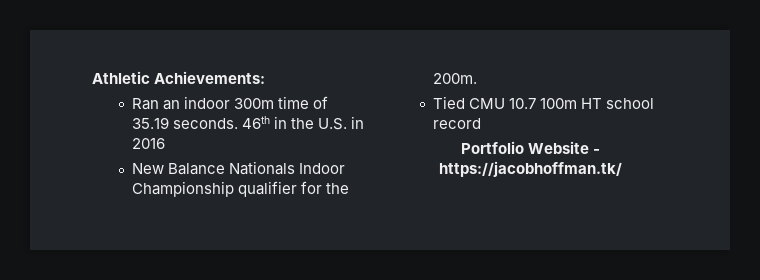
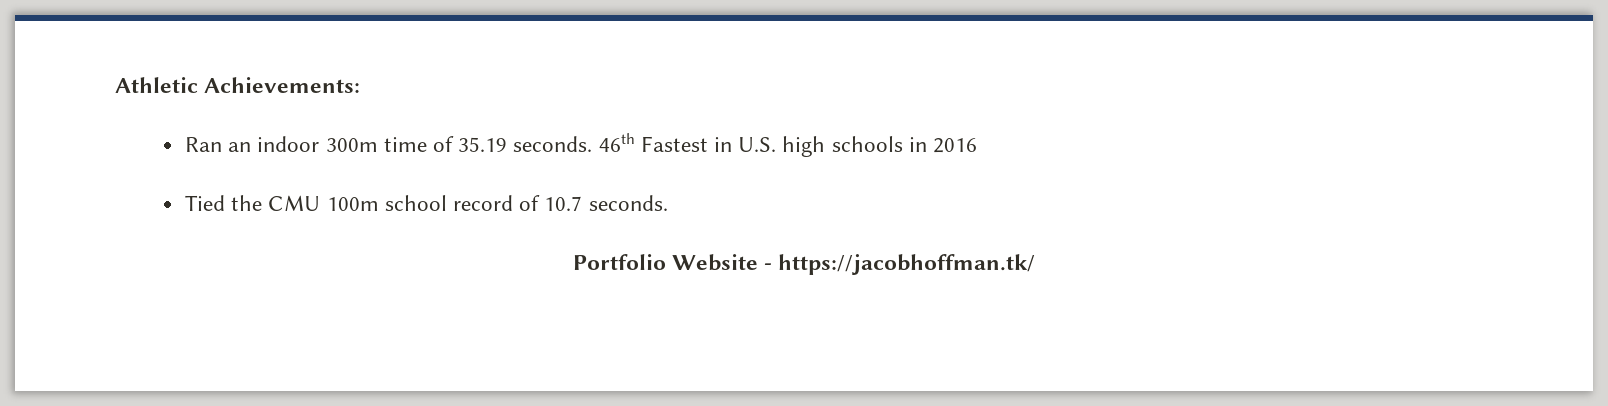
[274,116,365,130] [132,138,166,149] [132,161,346,175] [132,181,350,197] [433,73,478,84] [433,96,603,109] in the U.S. in 2016 // New Balance Nationals Indoor Championship qualifier for the 200m. // Tied CMU 10.7 100m HT -> [640,136,978,157] [184,195,379,211] Fastest in U.S. high schools in 2016 // Tied the CMU 100m
(482, 123) none -> [519,195,668,211] of 10.7 seconds.

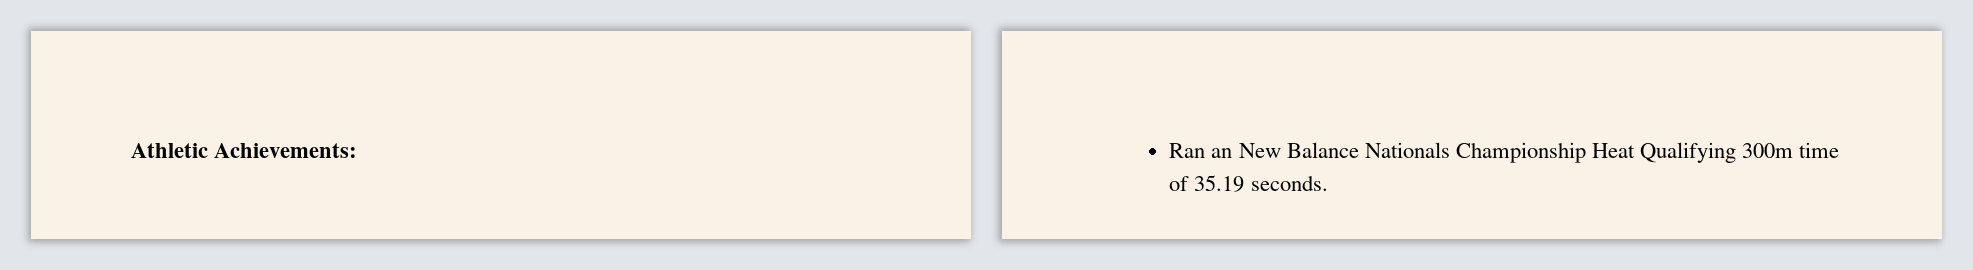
[257,136,320,152] indoor -> [1238,142,1736,163] New Balance Nationals Championship Heat Qualifying
[598,133,978,157] [184,195,668,211] [572,254,1036,275] 46th Fastest in U.S. high schools in 2016 // Tied the CMU 100m school record of 10.7 seconds. // Portfolio Website - https://jacobhoffman.tk/ -> (1328, 183) none

